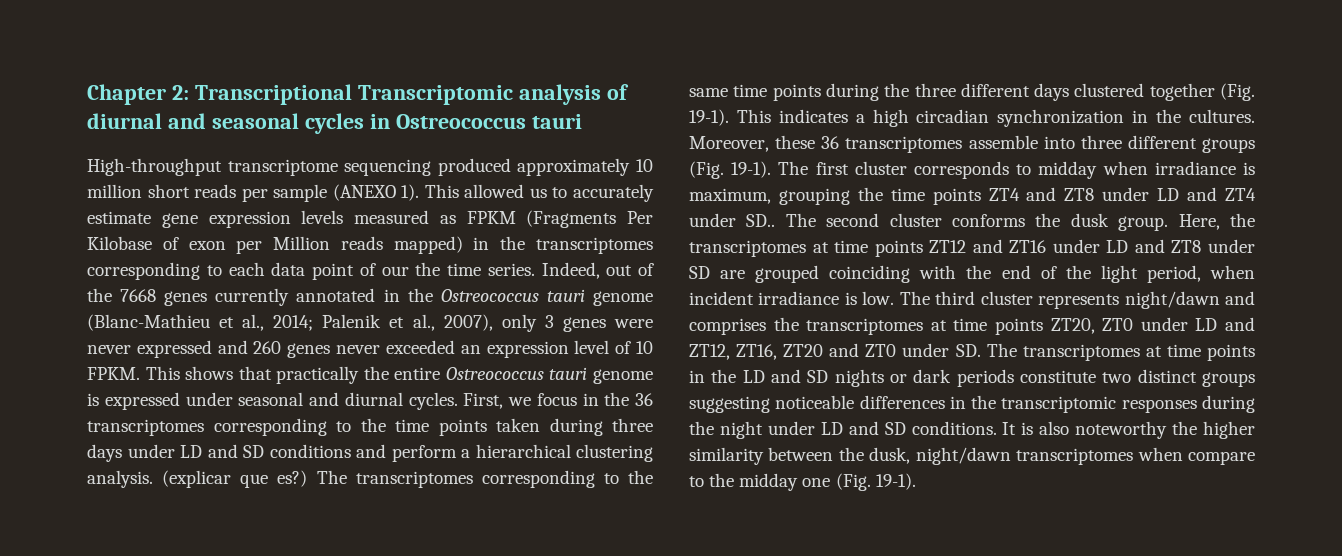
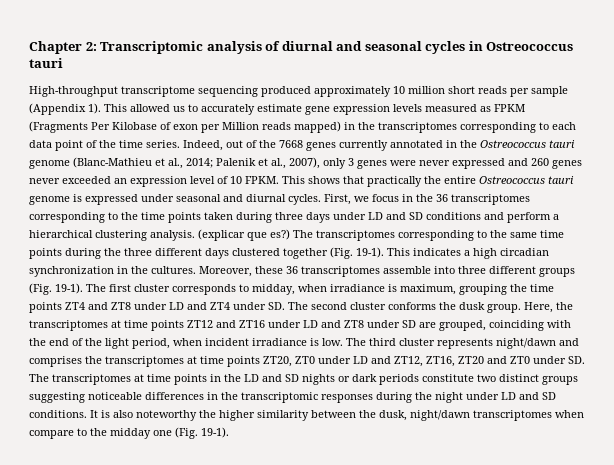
[194,84,352,105] Transcriptional -> (97, 46) none
[332,184,396,201] (ANEXO -> [29,103,86,115] (Appendix
[381,266,409,276] our -> (97, 144) none
[1038,161,1098,179] midday -> [252,284,295,295] midday,
[746,214,776,227] SD.. -> [268,302,285,310] SD.
[755,265,820,283] grouped -> [439,320,486,331] grouped,

